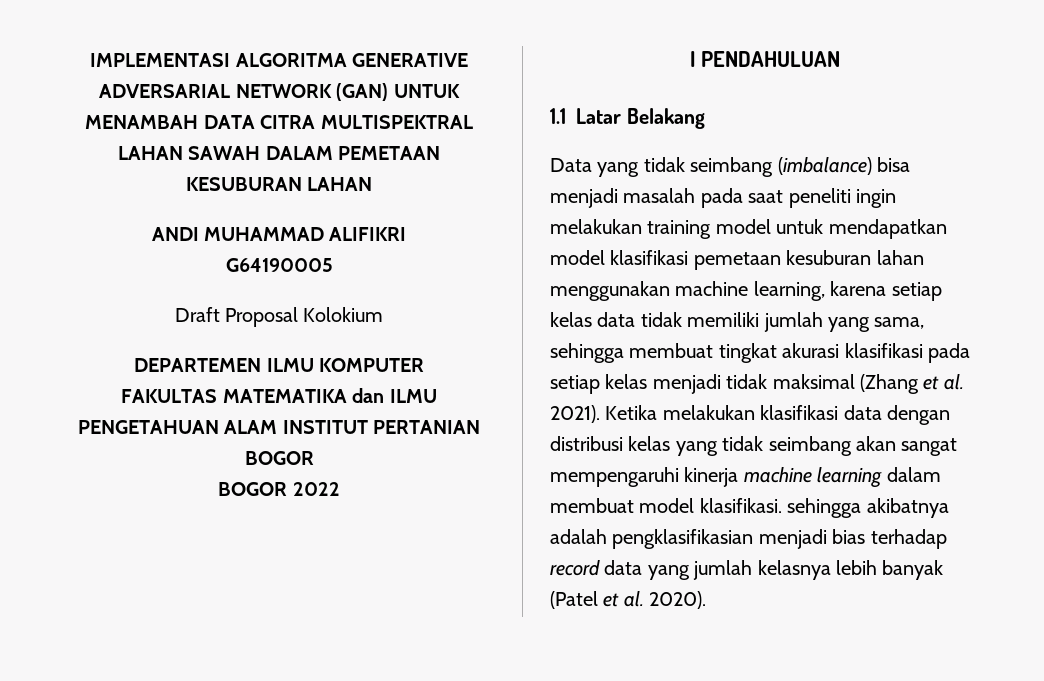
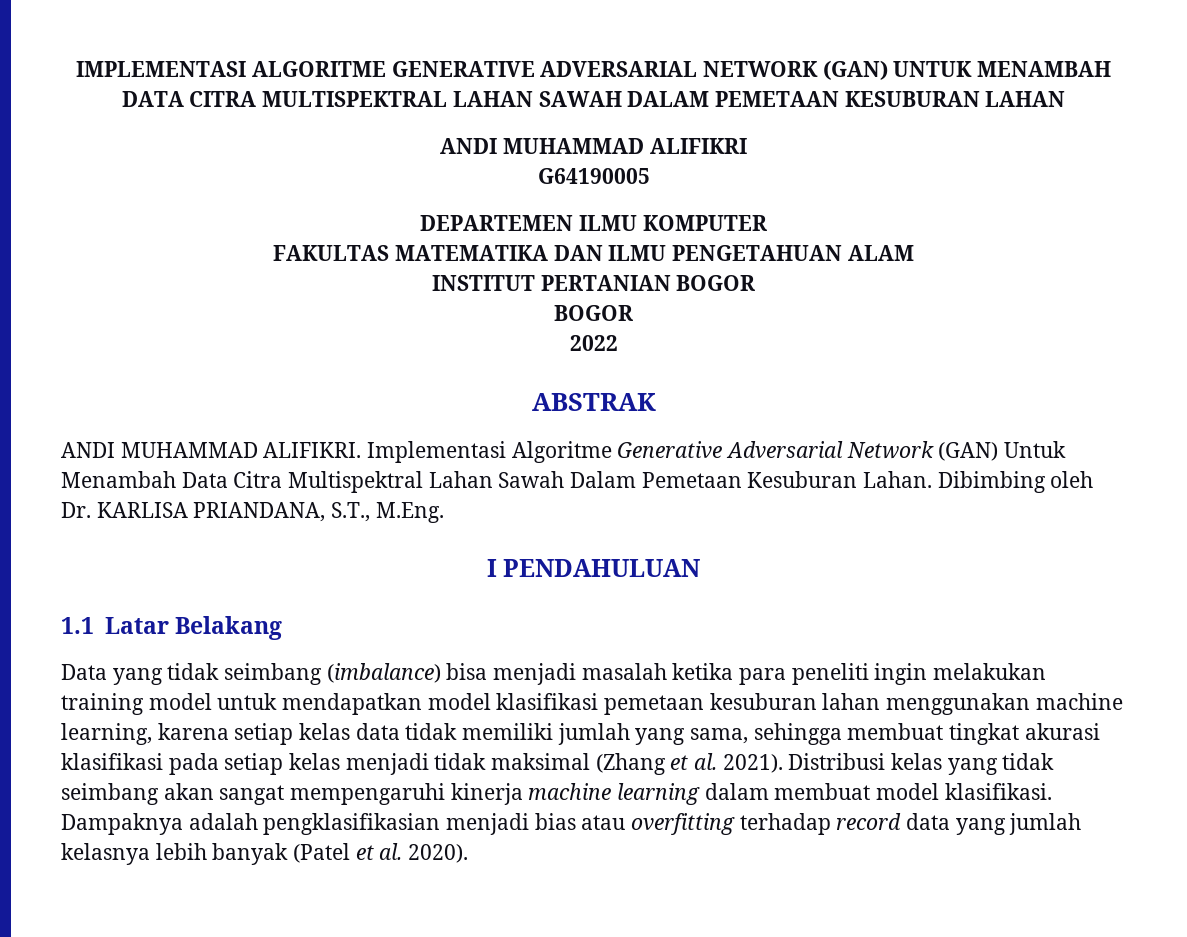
[235,53,347,67] ALGORITMA -> [251,61,386,77] ALGORITME
[174,307,384,327] // Draft Proposal Kolokium -> (650, 176) none
[352,388,385,403] dan -> [553,245,603,261] DAN
(278, 427) none -> (914, 253) //
(288, 489) none -> (633, 313) //
(340, 489) none -> [531,393,656,411] [61,441,1067,463] [61,471,1094,493] [61,502,444,523] // ABSTRAK // ANDI MUHAMMAD ALIFIKRI. Implementasi Algoritme Generative Adversarial Network (GAN) Untuk Menambah Data Citra Multispektral Lahan Sawah Dalam Pemetaan Kesuburan Lahan. Dibimbing oleh Dr. KARLISA PRIANDANA, S.T., M.Eng.
[700,188,784,208] pada saat -> [672,663,787,685] ketika para
[605,405,950,425] [550,436,623,451] Ketika melakukan klasifikasi data dengan distribusi -> [788,753,886,770] Distribusi
[787,498,949,518] sehingga akibatnya -> [61,813,183,835] Dampaknya
(866, 536) none -> [581,813,736,835] atau overfitting

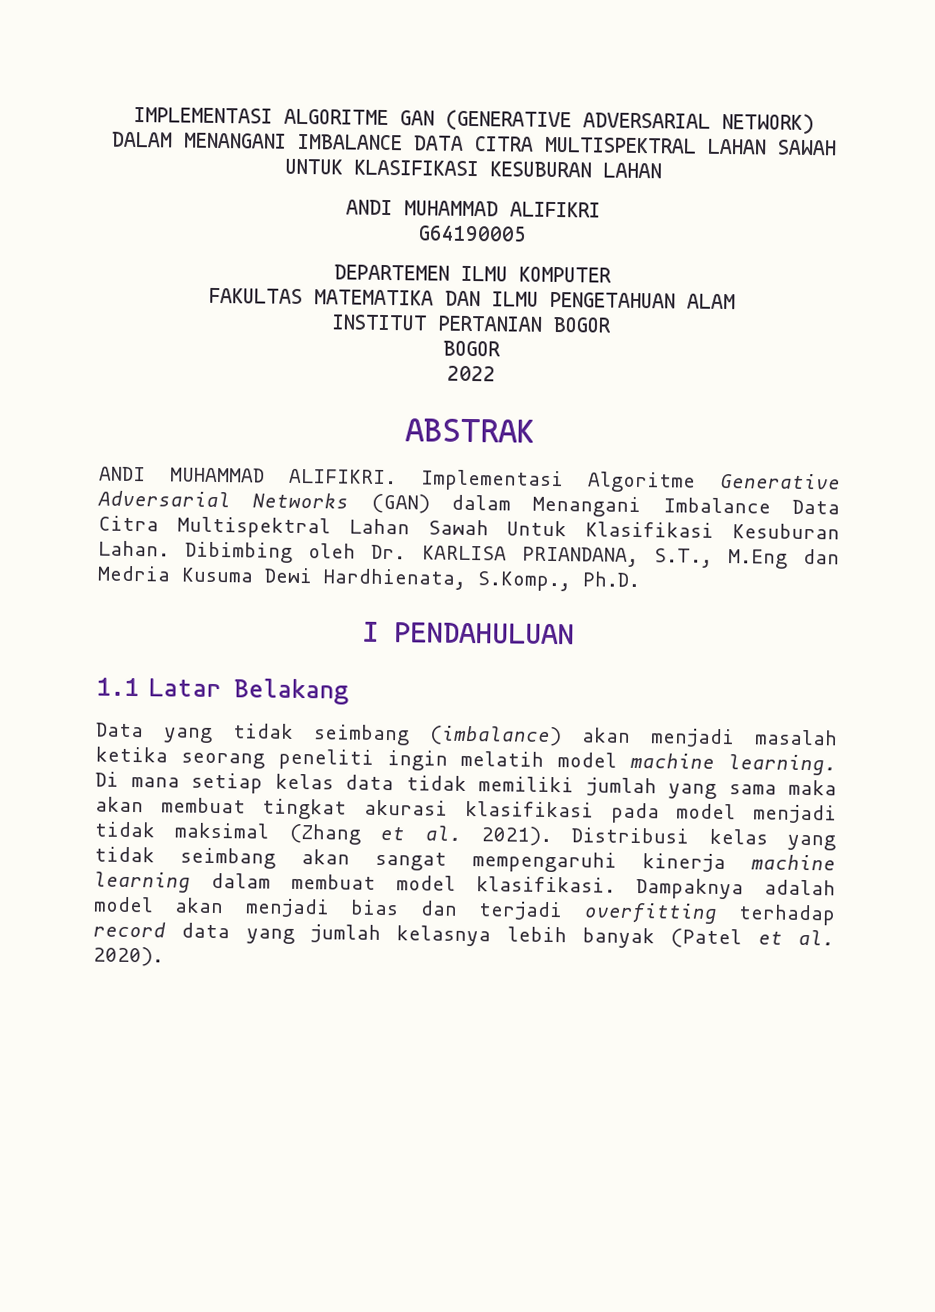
[391,60,1111,80] GENERATIVE ADVERSARIAL NETWORK (GAN) UNTUK MENAMBAH -> [399,109,815,135] [111,131,403,151] GAN (GENERATIVE ADVERSARIAL NETWORK) DALAM MENANGANI IMBALANCE
[627,91,839,107] DALAM PEMETAAN -> [284,158,479,177] UNTUK KLASIFIKASI
[846,441,1067,461] [61,471,176,488] Network (GAN) Untuk Menambah -> [252,492,771,518] Networks (GAN) dalam Menangani Imbalance
[570,471,742,488] Dalam Pemetaan -> [506,520,715,538] Untuk Klasifikasi
[375,502,444,523] M.Eng. -> [727,548,840,569] [97,565,641,592] M.Eng dan Medria Kusuma Dewi Hardhienata, S.Komp., Ph.D.
[446,663,488,680] bisa -> [581,727,631,743] akan
[739,668,787,685] para -> [180,752,265,769] seorang
[933,663,1047,680] [61,693,1123,715] [61,723,229,745] melakukan training model untuk mendapatkan model klasifikasi pemetaan kesuburan lahan menggunakan machine learning, karena -> [460,750,837,776] [95,771,180,788] melatih model machine learning. Di mana
[690,723,842,745] sama, sehingga -> [728,779,837,796] [95,796,144,813] sama maka akan
[224,753,341,775] setiap kelas -> [676,803,737,820] model
[263,813,626,835] pengklasifikasian menjadi bias atau -> [93,896,564,921] model akan menjadi bias dan terjadi

